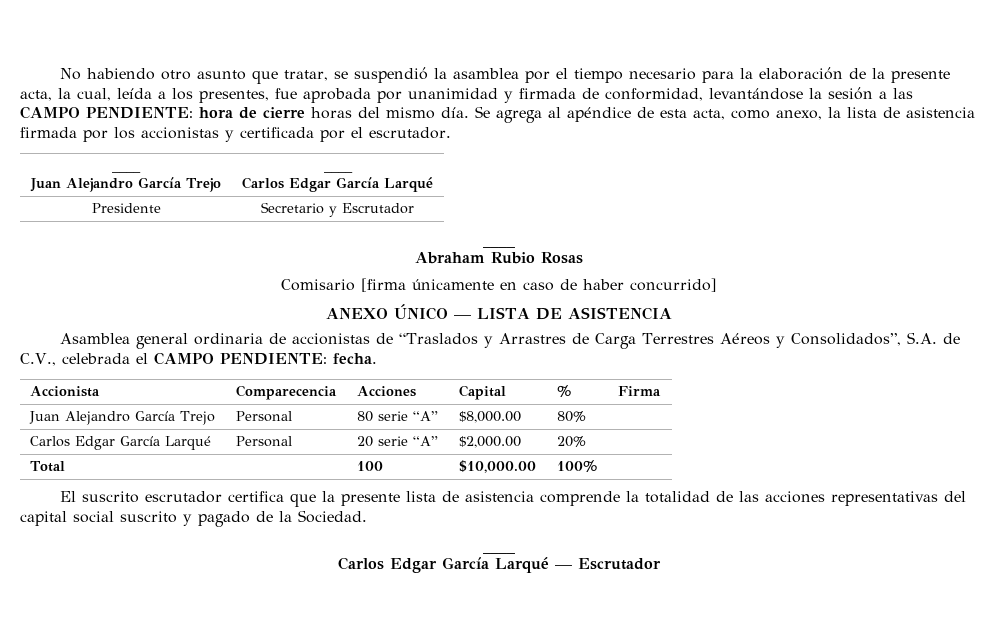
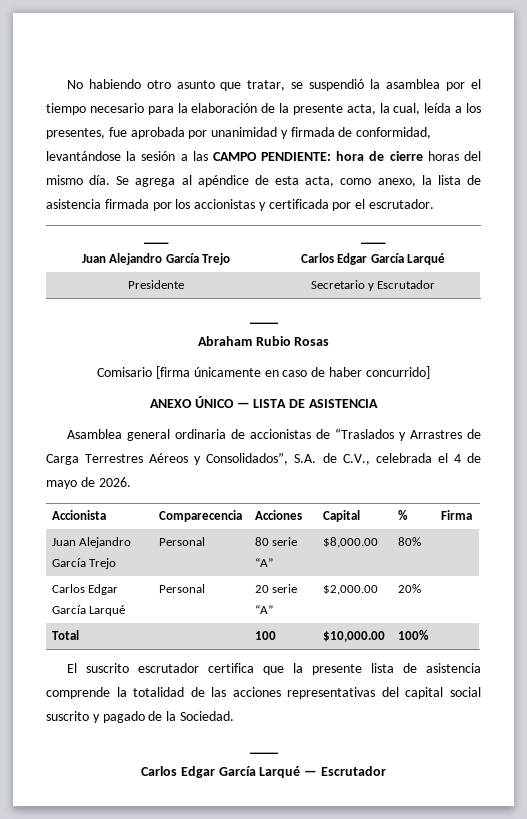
[153,352,377,365] CAMPO PENDIENTE: fecha. -> [453,453,481,463] [46,477,131,489] 4 de mayo de 2026.

